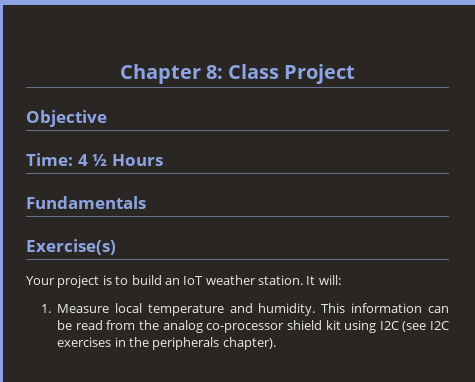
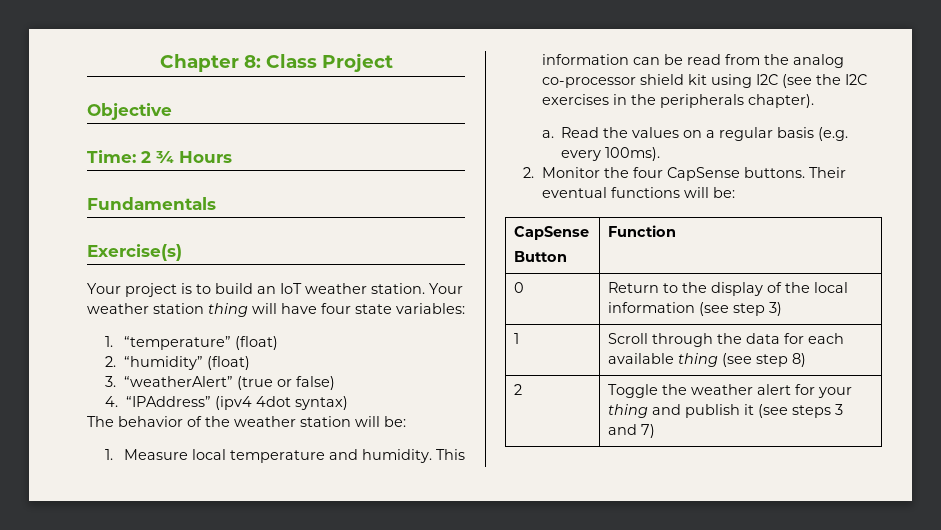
[77,154,108,166] 4 ½ -> [141,151,174,163] 2 ¾
[306,275,341,285] It will: -> [429,283,463,294] [87,303,465,317] [105,336,278,350] [105,356,250,370] [105,376,335,390] [105,396,348,410] [87,416,406,427] Your weather station thing will have four state variables: // 1. “temperature” (float) // 2. “humidity” (float) // 3. “weatherAlert” (true or false) // 4. “IPAddress” (ipv4 4dot syntax) // The behavior of the weather station will be:
(427, 326) none -> [815,74,841,85] the
(276, 343) none -> [541,127,848,141] [560,147,660,161] [523,167,846,181] [541,187,735,198] [514,226,590,240] [514,251,568,262] [608,225,677,237] [514,282,525,293] [608,282,849,296] [608,302,783,316] [514,333,520,344] [608,333,845,347] [608,353,807,367] [514,384,523,395] [608,384,853,398] [608,404,844,418] [608,424,656,438] // a. Read the values on a regular basis (e.g. every 100ms). // 2. Monitor the four CapSense buttons. Their eventual functions will be: // CapSense // Button | Function // 0 | Return to the display of the local information (see step 3) // 1 | Scroll through the data for each available thing (see step 8) // 2 | Toggle the weather alert for your thing and publish it (see steps 3 and 7)

